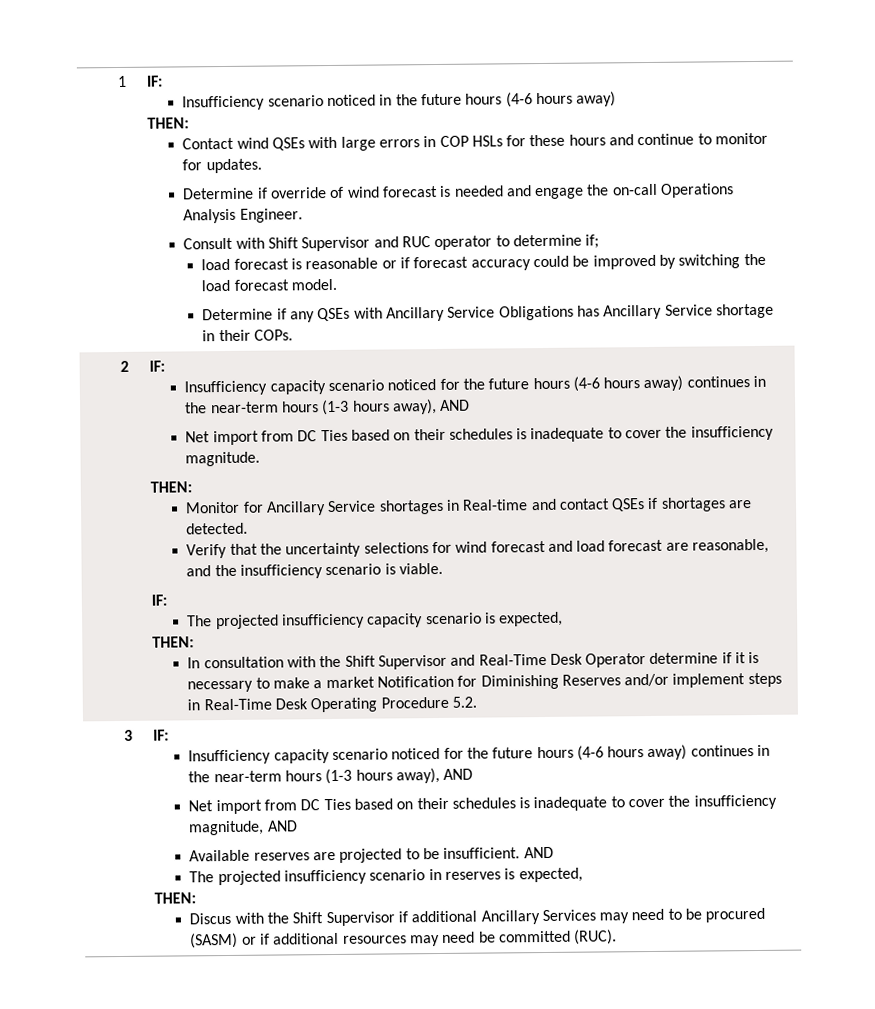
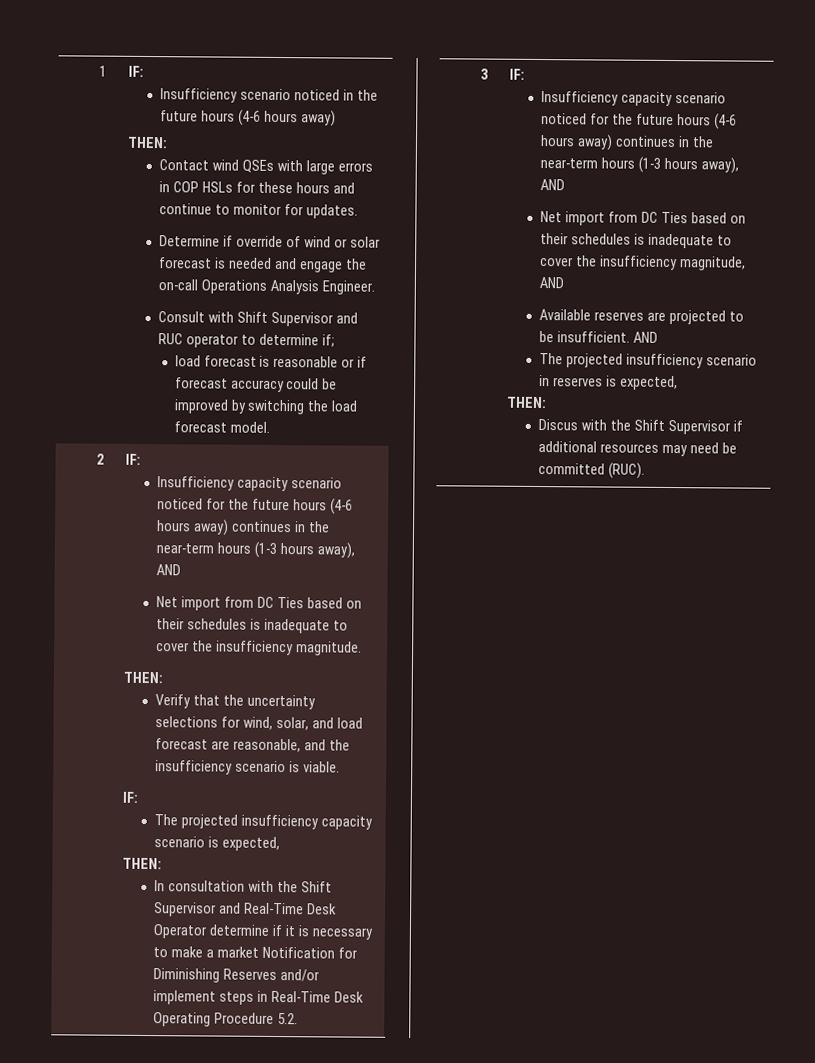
(380, 192) none -> [333,236,380,248] or solar
[202,303,774,323] [202,329,294,342] // Determine if any QSEs with Ancillary Service Obligations has Ancillary Service shortage in their COPs. -> (270, 427) none
[185,497,753,516] [186,522,249,535] // Monitor for Ancillary Service shortages in Real-time and contact QSEs if shortages are detected. -> (163, 677) none
[455,540,546,553] wind forecast -> [243,716,309,731] wind, solar,
[480,907,766,925] [190,932,340,949] Ancillary Services may need to be procured (SASM) or if additional -> (598, 447) none

